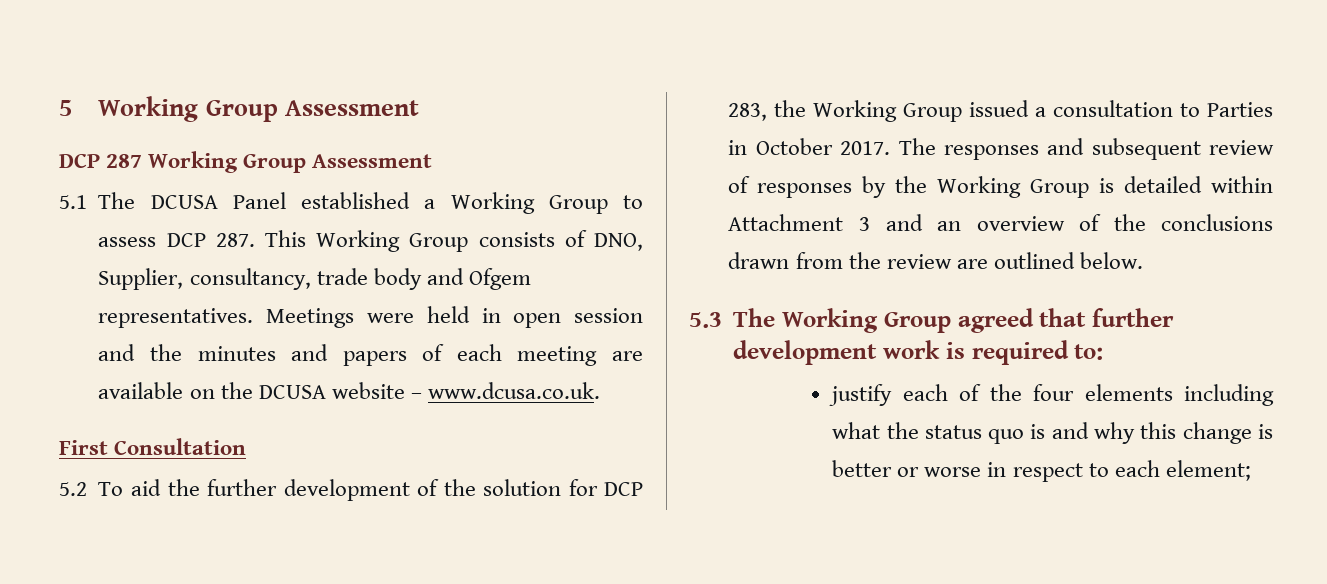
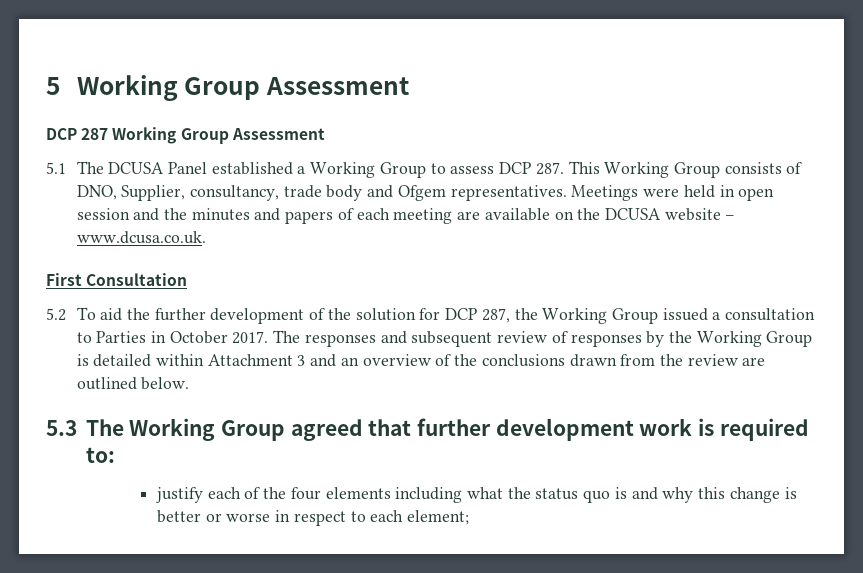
[728,103,768,121] 283, -> [481,308,510,323] 287,

